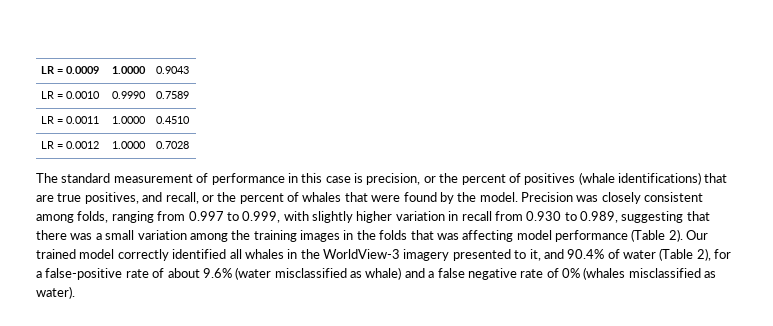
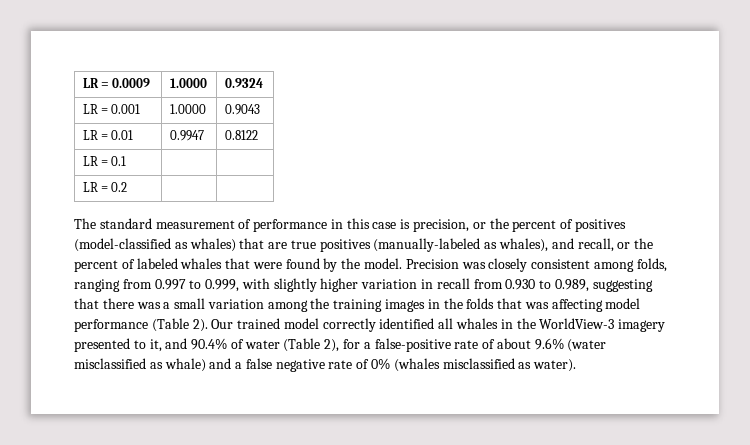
(147, 70) none -> [224,78,263,88] [82,104,141,114] [169,104,206,114] | 0.9324 // LR = 0.001 | 1.0000
[66,91,101,99] [112,91,147,99] [156,91,190,99] [41,116,100,124] [112,116,147,124] [156,116,191,124] [41,141,100,149] [112,141,147,149] [156,141,190,149] 0.0010 | 0.9990 | 0.7589 // LR = 0.0011 | 1.0000 | 0.4510 // LR = 0.0012 | 1.0000 | 0.7028 -> [111,130,134,140] [169,130,204,141] [224,130,258,140] [82,156,127,166] [82,182,128,192] 0.01 | 0.9947 | 0.8122 // LR = 0.1 | | // LR = 0.2 | |
[578,172,728,185] [36,192,139,204] (whale identifications) that are true positives, -> [74,238,549,252] (model-classified as whales) that are true positives (manually-labeled as whales),
(299, 197) none -> [136,258,178,269] labeled

